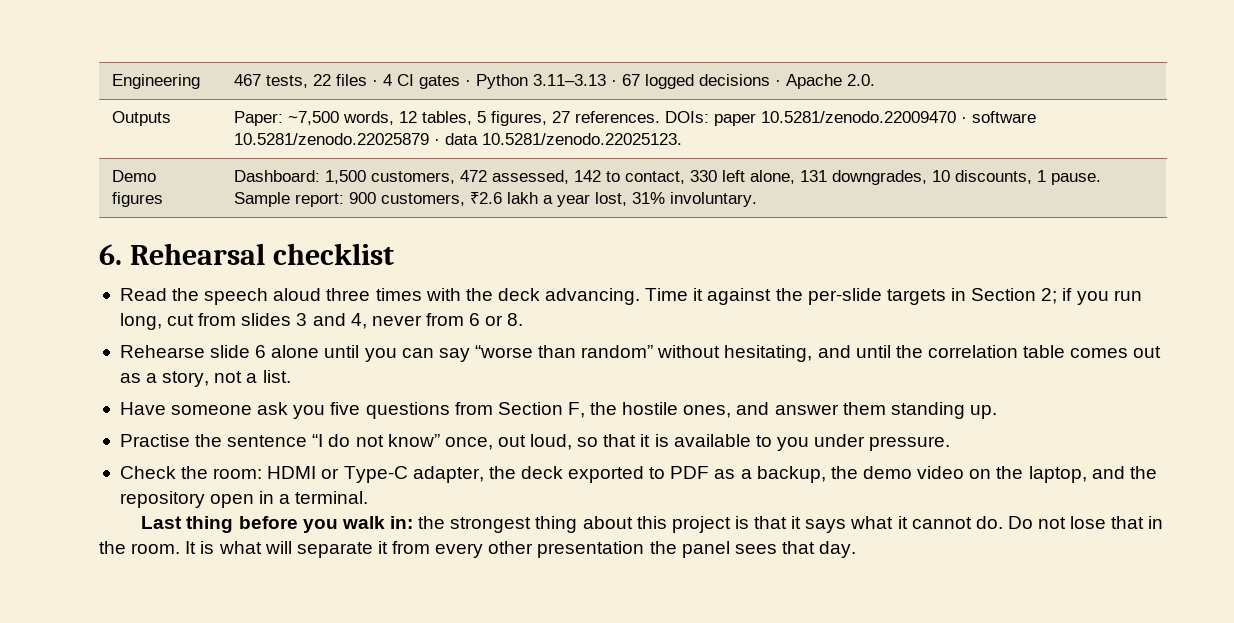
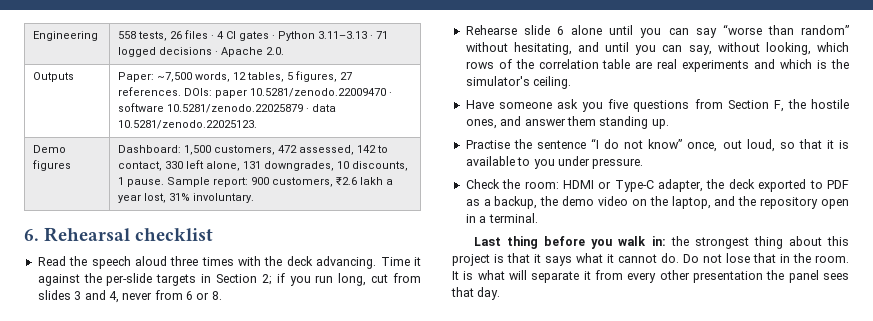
[233,74,331,88] 467 tests, 22 -> [118,31,183,41] 558 tests, 26
[621,74,640,86] 67 -> [376,31,389,39] 71
[895,345,1162,358] [119,370,291,387] the correlation table comes out as a story, not a list. -> [635,42,849,55] [465,59,849,72] [465,76,572,89] you can say, without looking, which rows of the correlation table are real experiments and which is the simulator's ceiling.

